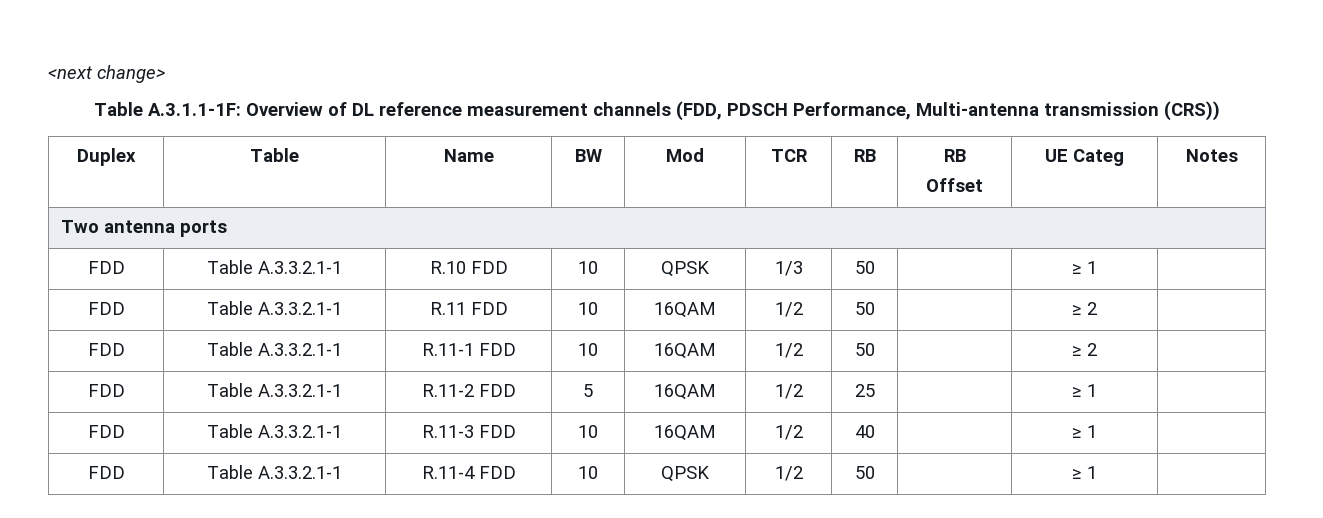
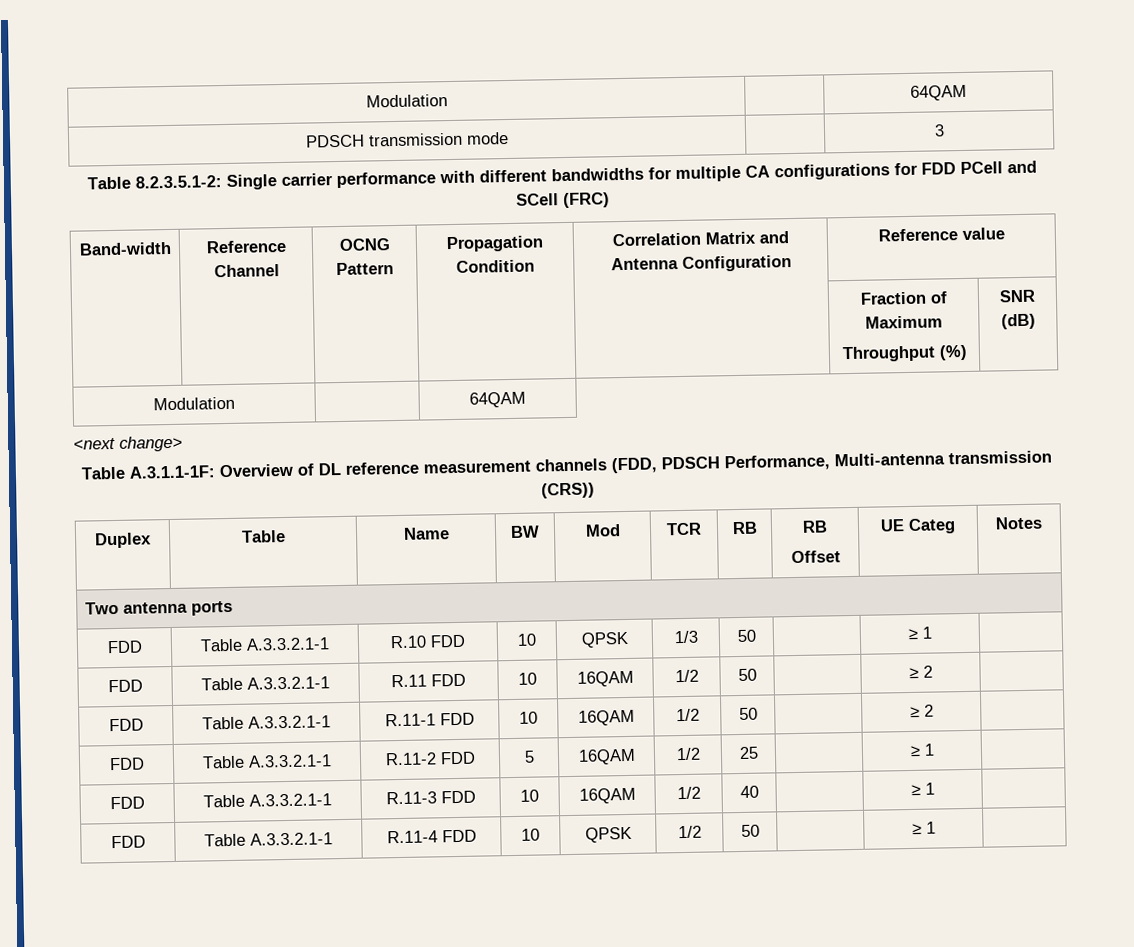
(48, 72) none -> [365,94,448,108] [910,84,967,101] [306,131,509,148] [933,124,945,137] [86,160,1037,190] [515,192,610,209] [78,241,172,256] [205,239,287,254] [213,264,280,278] [338,238,391,251] [336,262,394,276] [446,235,544,253] [456,259,535,273] [611,231,789,247] [610,255,792,272] [877,227,1005,242] [859,291,948,305] [865,315,943,329] [841,344,968,363] [999,289,1036,303] [1000,313,1036,330] [153,396,235,411] [469,391,526,408] Modulation | | 64QAM // PDSCH transmission mode | | 3 // Table 8.2.3.5.1-2: Single carrier performance with different bandwidths for multiple CA configurations for FDD PCell and SCell (FRC) // Band-width | Reference Channel | OCNG Pattern | Propagation Condition | Correlation Matrix and Antenna Configuration | Reference value // | | | | | Fraction of Maximum // Throughput (%) | SNR (dB) // Modulation | | 64QAM //

